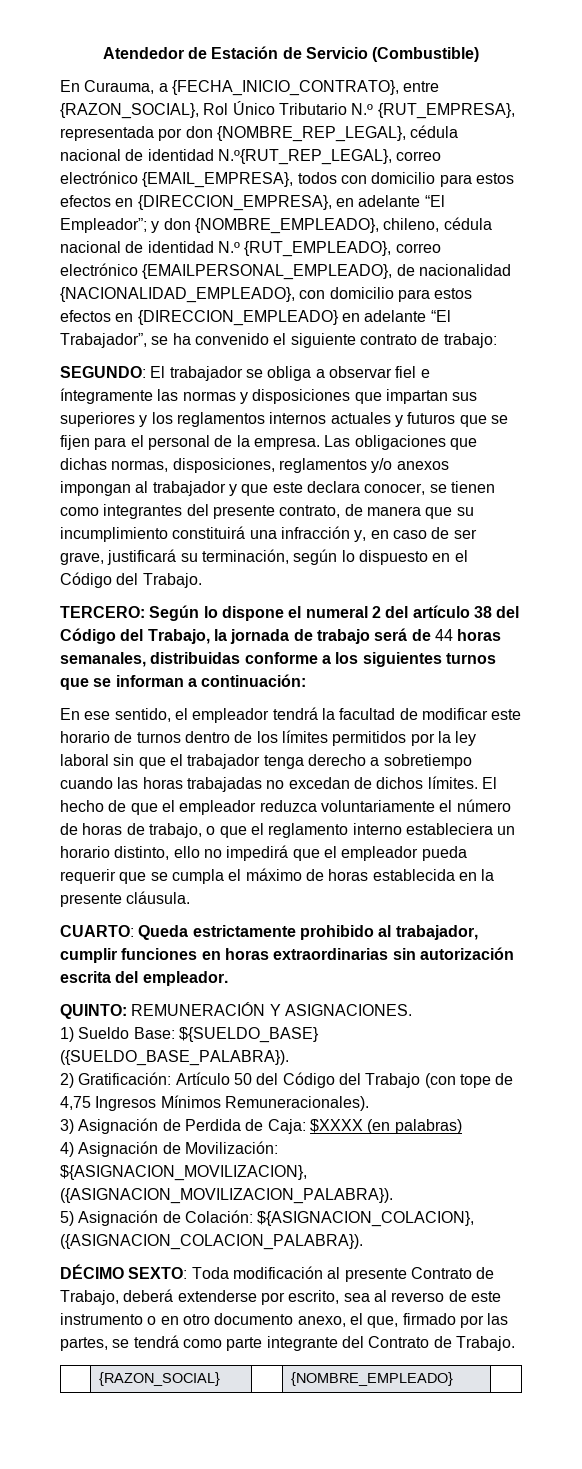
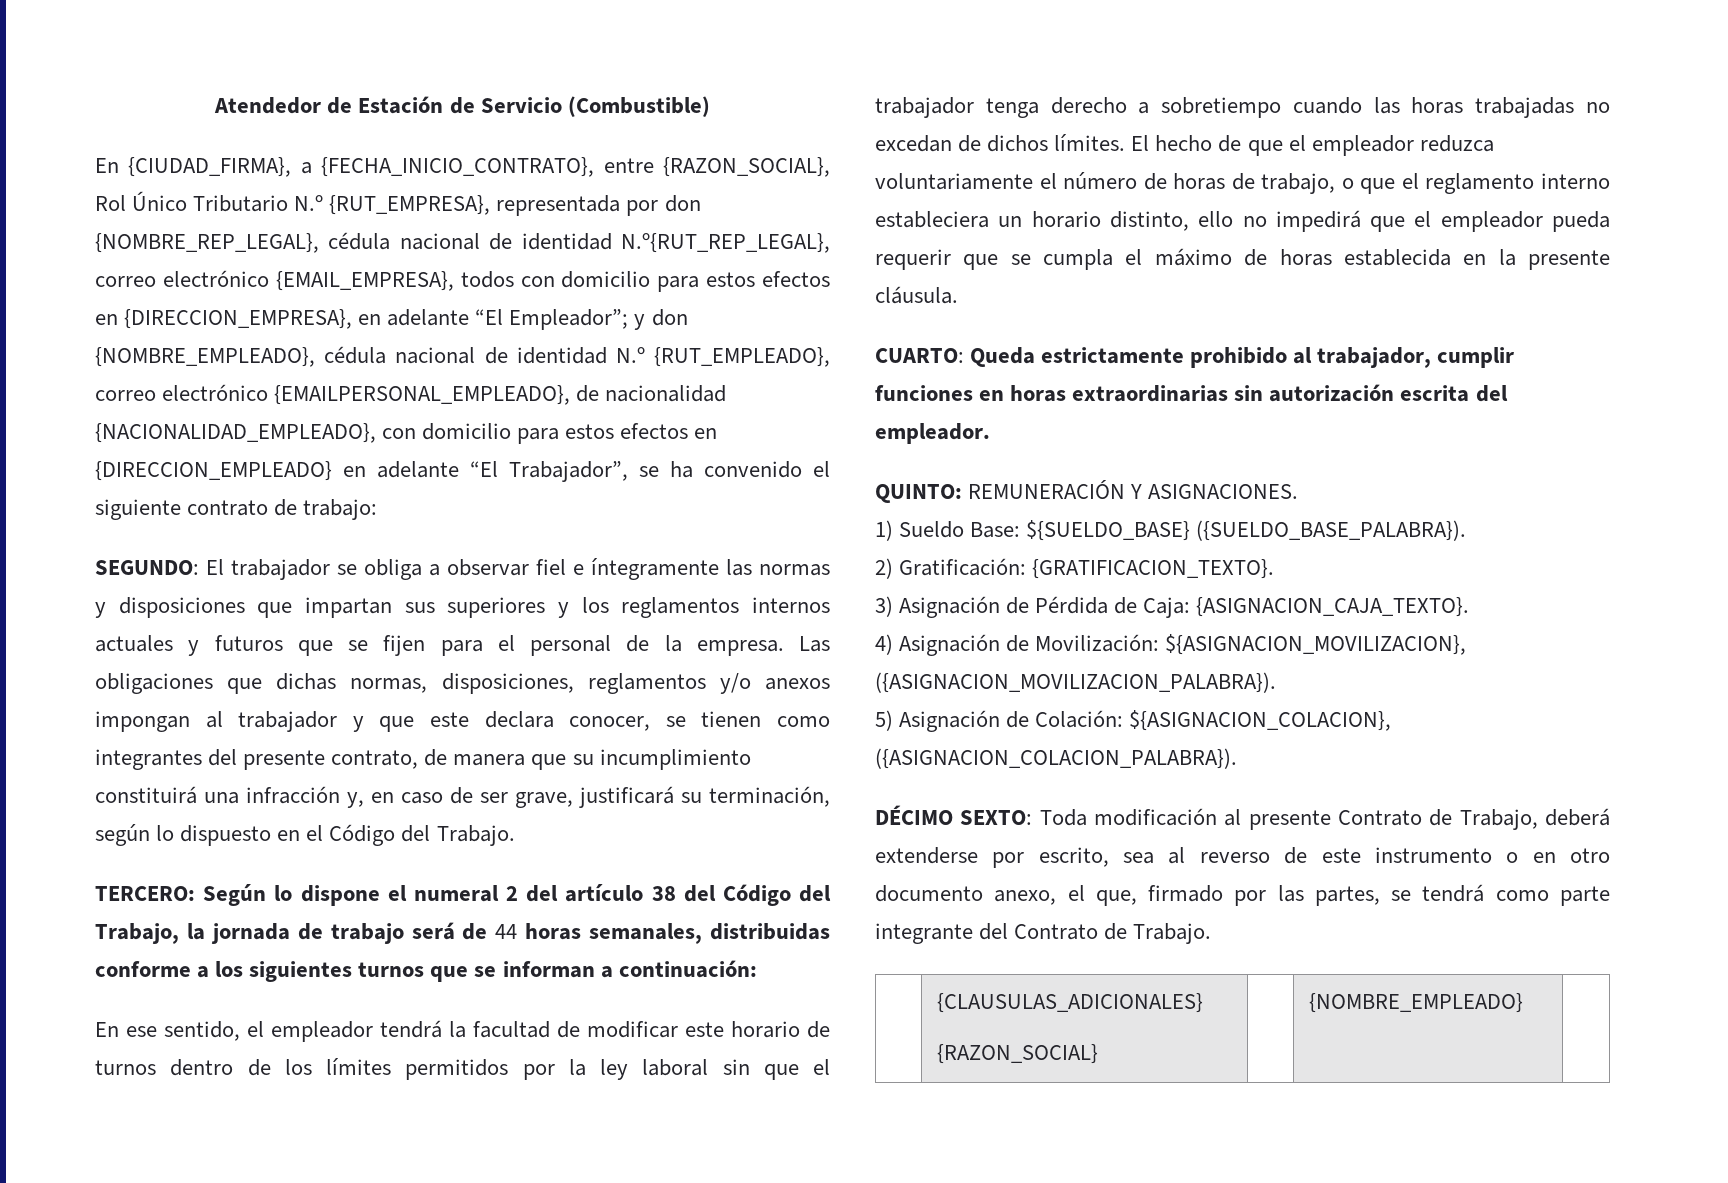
[84,80,155,94] Curauma, -> [128,157,292,177] {CIUDAD_FIRMA},
[383,218,440,232] chileno, -> (315, 357) none
[175,1072,514,1088] [60,1095,369,1111] Artículo 50 del Código del Trabajo (con tope de 4,75 Ingresos Mínimos Remuneracionales). -> [1032,559,1275,579] {GRATIFICACION_TEXTO}.
[184,1119,241,1131] Perdida -> [1035,596,1109,614] Pérdida
[309,1119,462,1134] $XXXX (en palabras) -> [1196,597,1470,617] {ASIGNACION_CAJA_TEXTO}.
(515, 1343) none -> [936,993,1203,1013] {CLAUSULAS_ADICIONALES} //

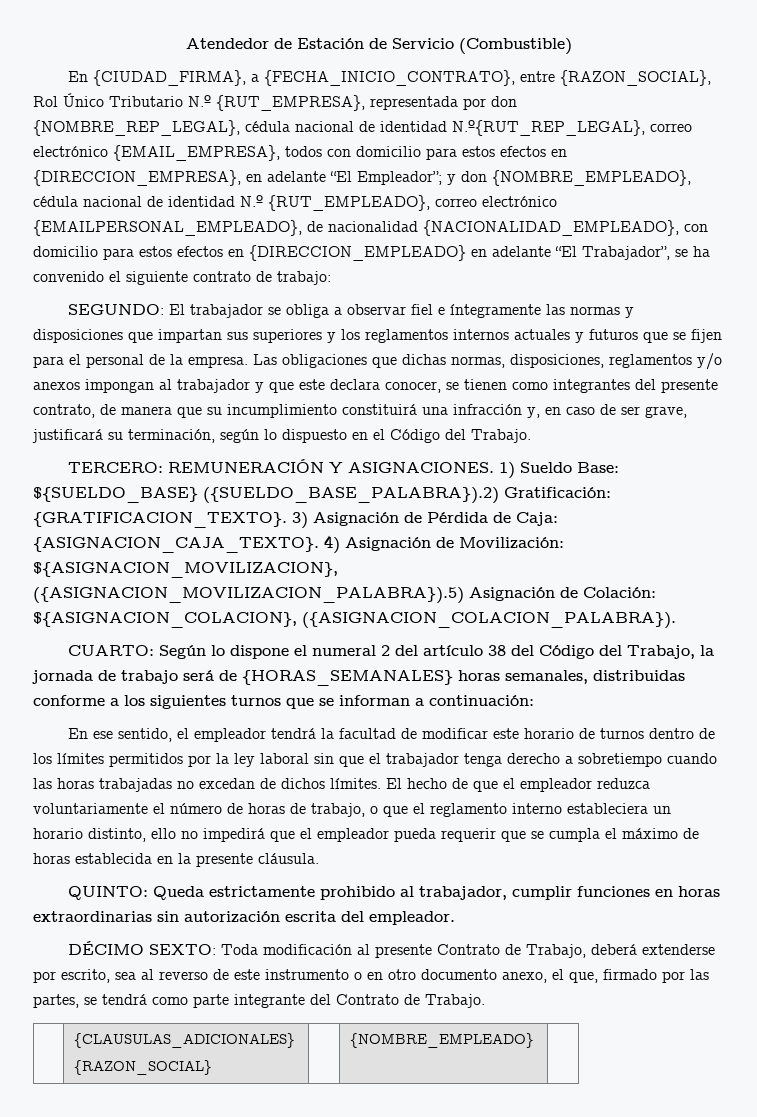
(195, 893) none -> [167,459,619,479] [33,487,611,504] [33,512,558,529] [33,535,564,554] [33,562,338,578] [33,587,656,604] [33,612,676,629] [67,645,154,656] REMUNERACIÓN Y ASIGNACIONES. 1) Sueldo Base: ${SUELDO_BASE} ({SUELDO_BASE_PALABRA}).2) Gratificación: {GRATIFICACION_TEXTO}. 3) Asignación de Pérdida de Caja: {ASIGNACION_CAJA_TEXTO}. 4) Asignación de Movilización: ${ASIGNACION_MOVILIZACION}, ({ASIGNACION_MOVILIZACION_PALABRA}).5) Asignación de Colación: ${ASIGNACION_COLACION}, ({ASIGNACION_COLACION_PALABRA}). // CUARTO:
[495,924,518,939] 44 -> [242,670,453,686] {HORAS_SEMANALES}
[875,348,964,363] CUARTO: -> [67,886,148,900] QUINTO:
[875,480,1299,503] [875,520,1467,541] [875,558,1275,579] [875,596,1470,618] [875,634,1467,656] [875,672,1276,693] [875,710,1392,732] [875,748,1237,769] // QUINTO: REMUNERACIÓN Y ASIGNACIONES. // 1) Sueldo Base: ${SUELDO_BASE} ({SUELDO_BASE_PALABRA}). // 2) Gratificación: {GRATIFICACION_TEXTO}. // 3) Asignación de Pérdida de Caja: {ASIGNACION_CAJA_TEXTO}. // 4) Asignación de Movilización: ${ASIGNACION_MOVILIZACION}, ({ASIGNACION_MOVILIZACION_PALABRA}). // 5) Asignación de Colación: ${ASIGNACION_COLACION}, ({ASIGNACION_COLACION_PALABRA}). -> (455, 918) none

